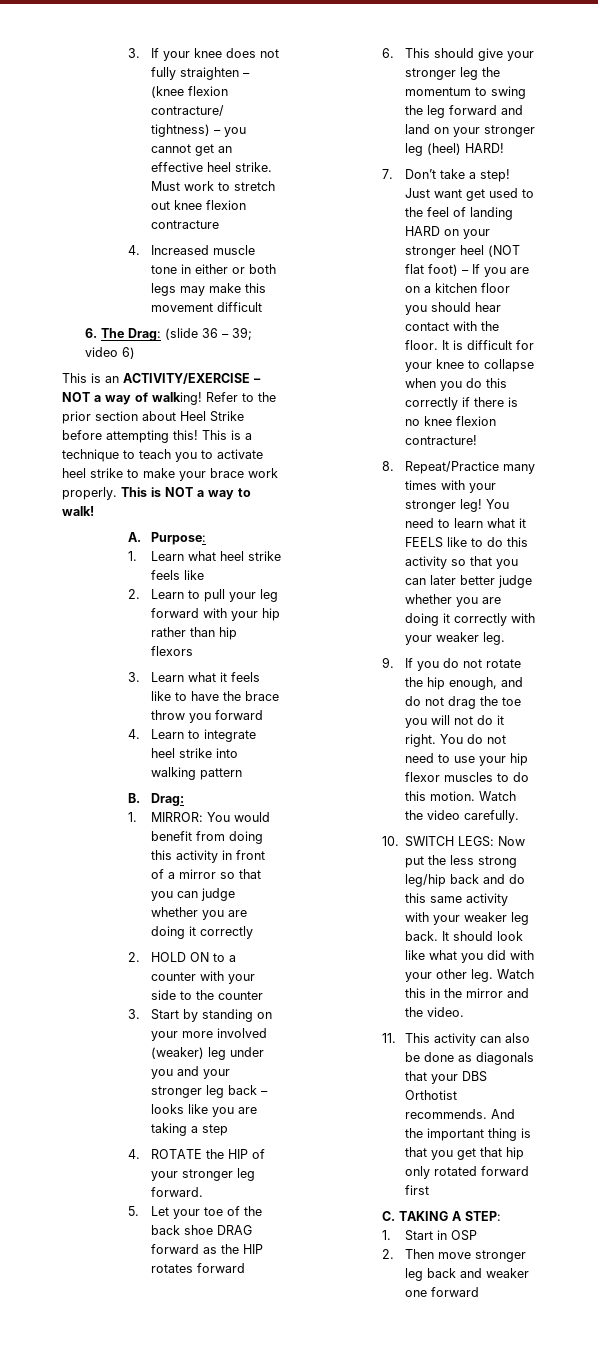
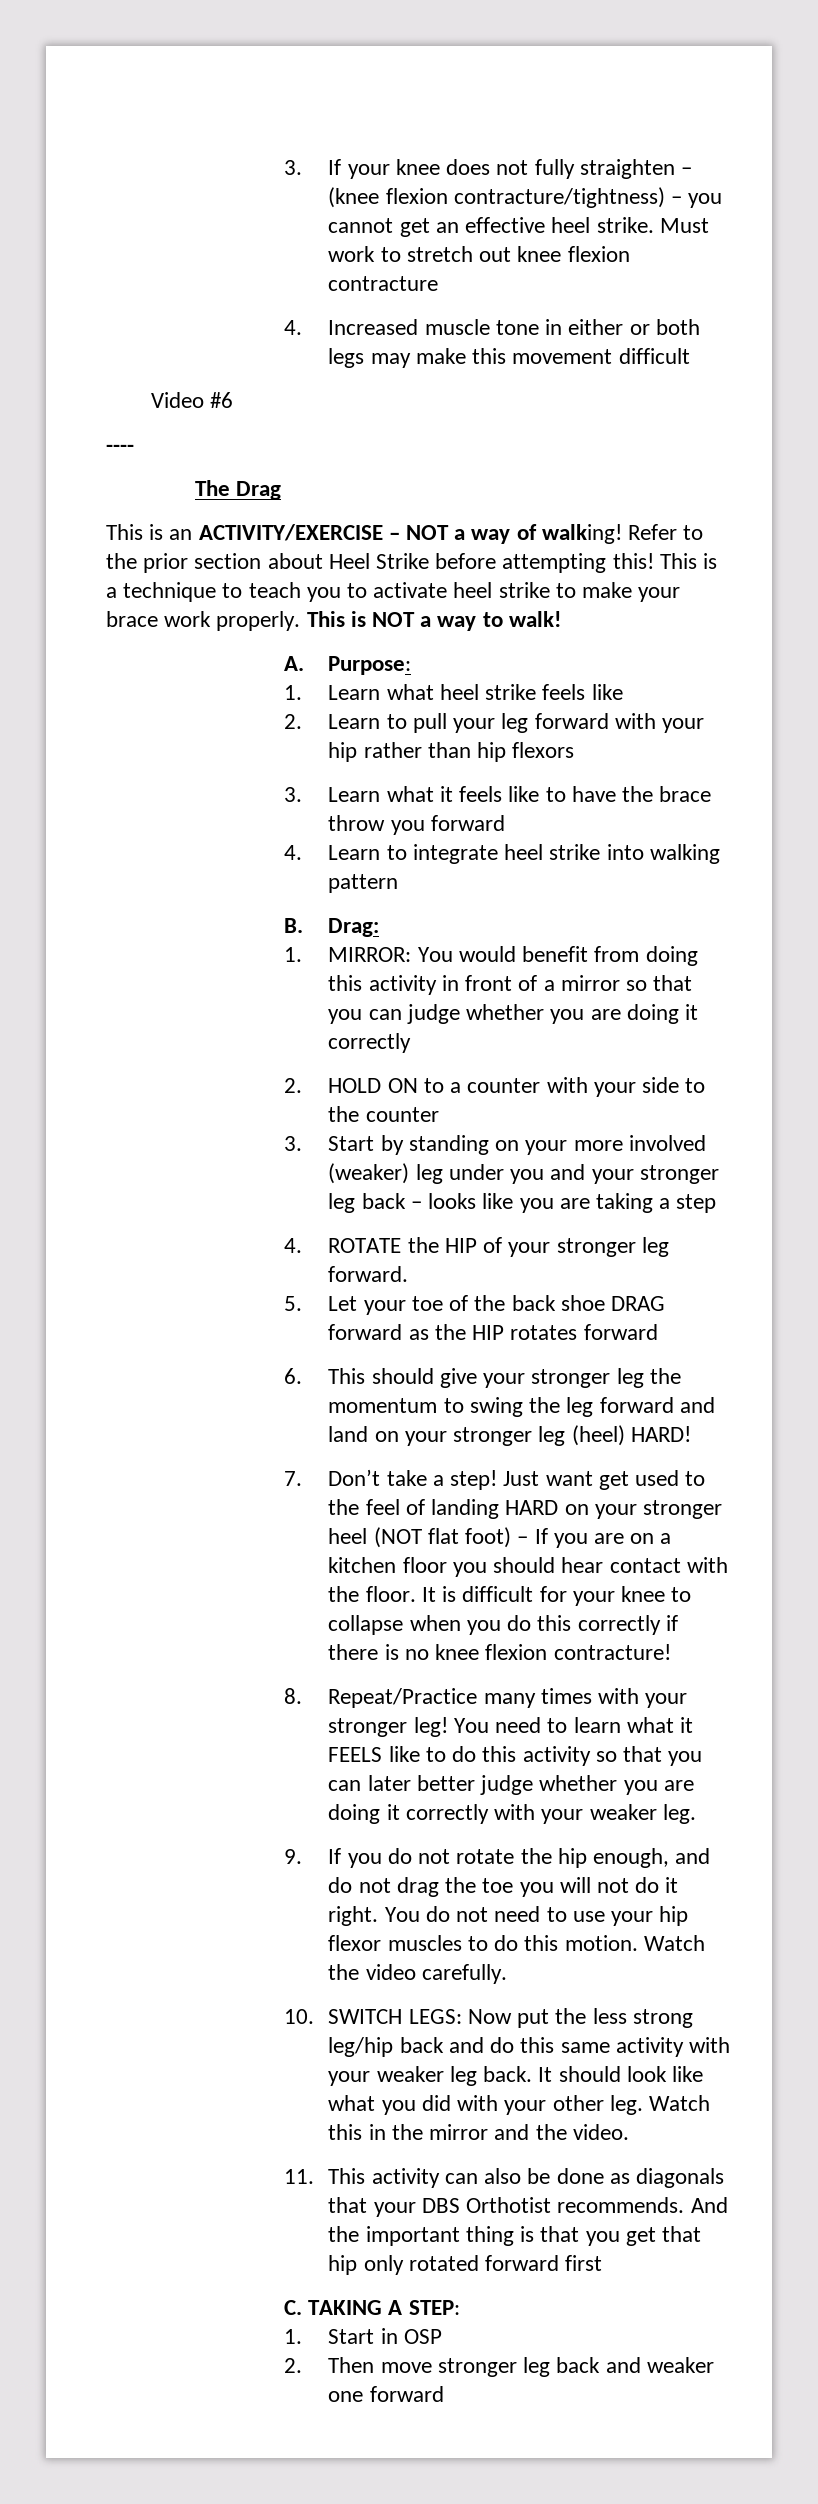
[85,327,253,341] [85,347,136,359] 6. The Drag: (slide 36 – 39; video 6) -> [150,392,233,408] [106,444,134,452] [194,480,282,500] Video #6 // ---- // The Drag

